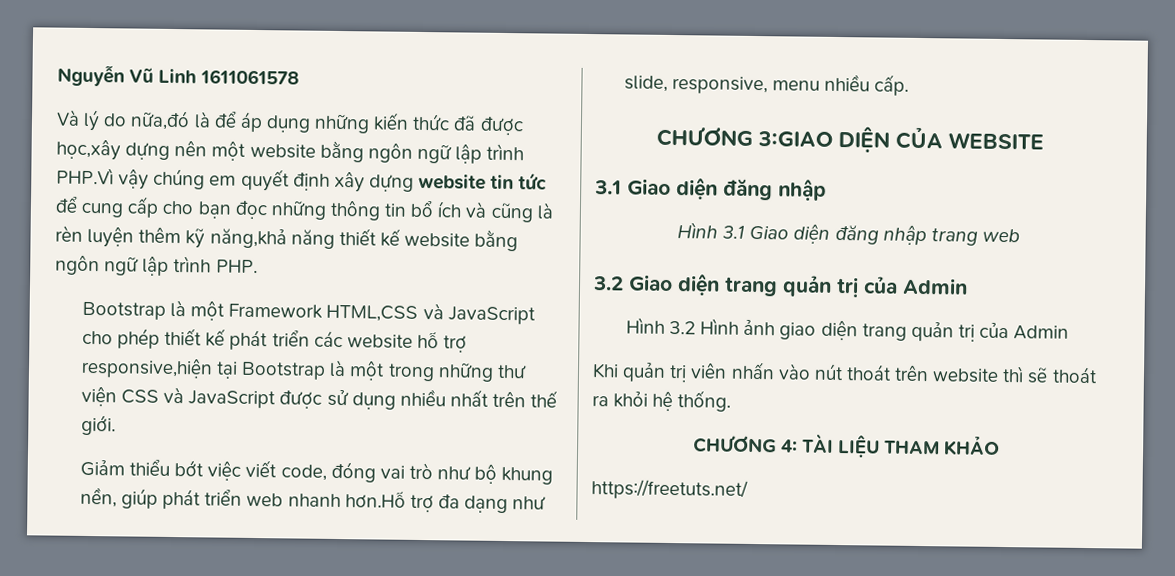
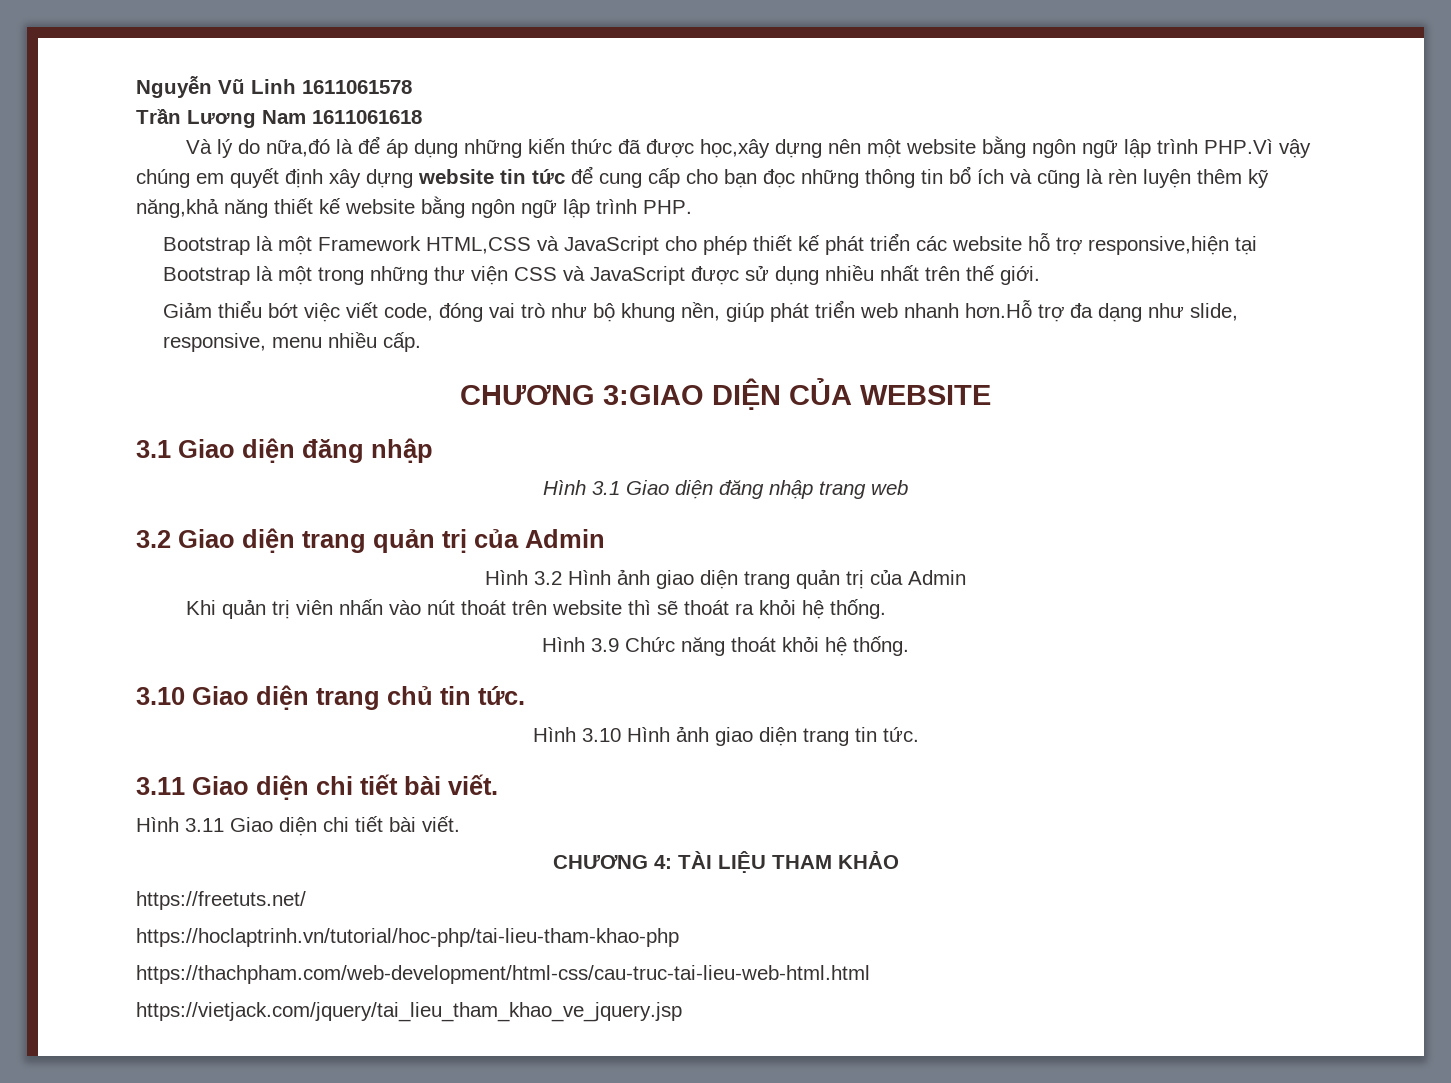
(300, 77) none -> [136,109,422,128] // Trần Lương Nam 1611061618
(732, 401) none -> [542,636,909,656] [136,685,525,710] [532,726,919,746] [136,774,498,800] [136,816,460,836] // Hình 3.9 Chức năng thoát khỏi hệ thống. // 3.10 Giao diện trang chủ tin tức. // Hình 3.10 Hình ảnh giao diện trang tin tức. // 3.11 Giao diện chi tiết bài viết. // Hình 3.11 Giao diện chi tiết bài viết.
(748, 489) none -> [136,928,679,947] [136,965,870,984] [136,1002,682,1022] // https://hoclaptrinh.vn/tutorial/hoc-php/tai-lieu-tham-khao-php // https://thachpham.com/web-development/html-css/cau-truc-tai-lieu-web-html.html // https://vietjack.com/jquery/tai_lieu_tham_khao_ve_jquery.jsp

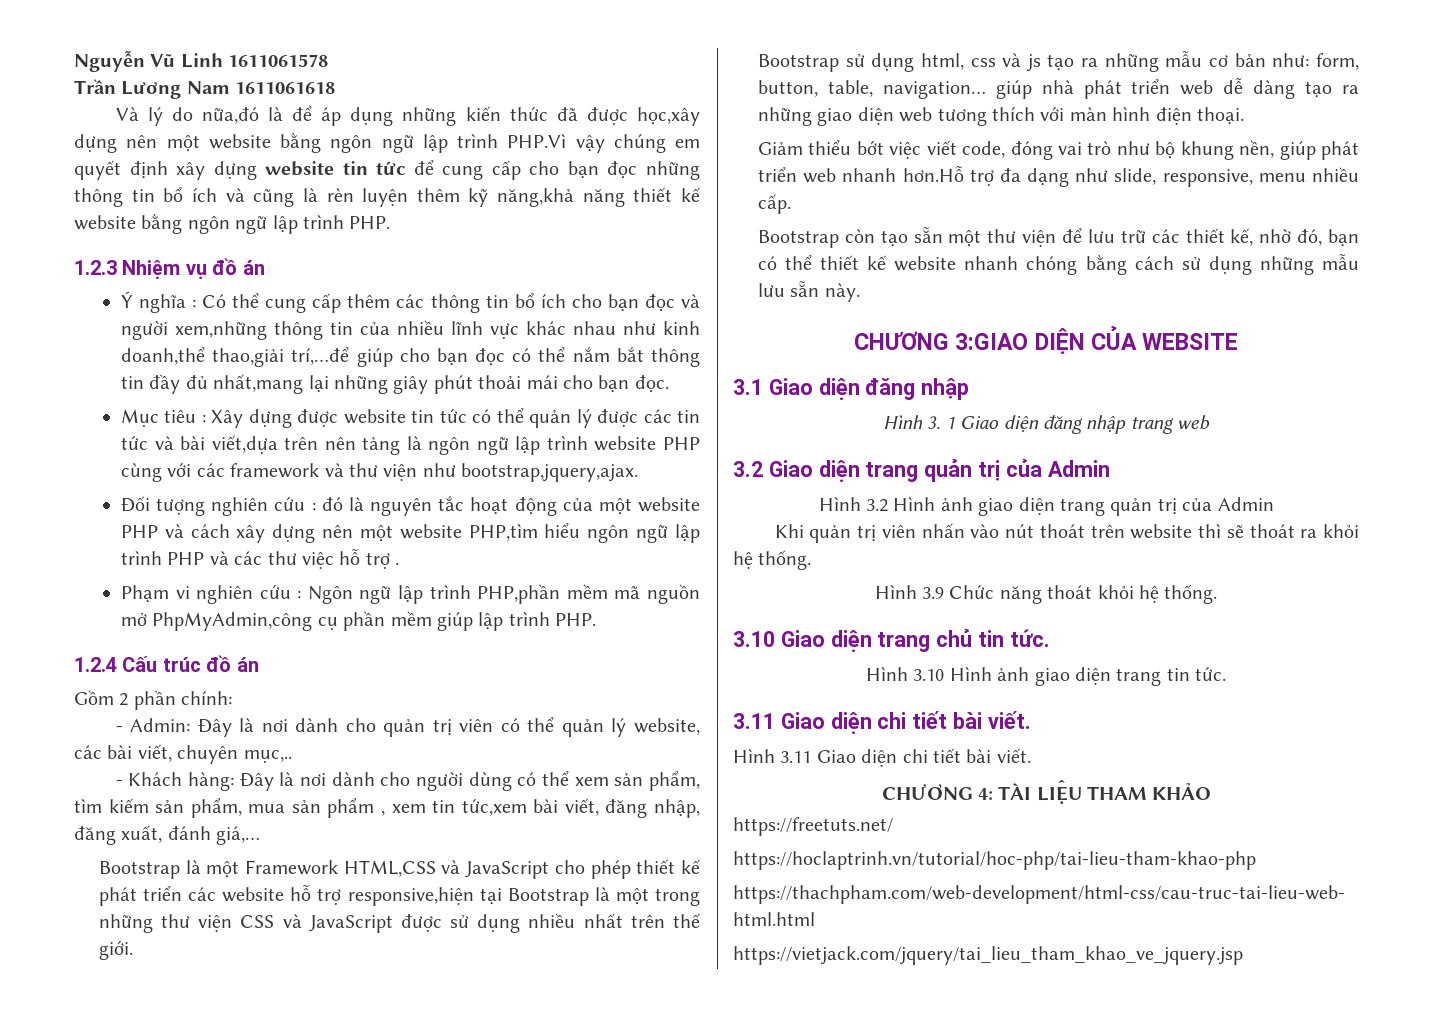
(692, 207) none -> [74,258,265,279] [120,291,701,313] [120,320,700,340] [120,347,700,367] [120,374,669,394] [120,408,701,428] [120,435,700,455] [120,463,639,482] [120,496,700,516] [120,523,700,543] [120,548,400,569] [120,584,700,604] [120,611,597,631] [74,655,259,672] [74,690,233,710] [115,717,700,737] [74,744,292,764] [115,771,700,791] [74,798,700,818] [74,825,261,845] // 1.2.3 Nhiệm vụ đồ án // Ý nghĩa : Có thể cung cấp thêm các thông tin bổ ích cho bạn đọc và người xem,những thông tin của nhiều lĩnh vực khác nhau như kinh doanh,thể thao,giải trí,…để giúp cho bạn đọc có thể nắm bắt thông tin đầy đủ nhất,mang lại những giây phút thoải mái cho bạn đọc. // Mục tiêu : Xây dựng được website tin tức có thể quản lý được các tin tức và bài viết,dựa trên nên tảng là ngôn ngữ lập trình website PHP cùng với các framework và thư viện như bootstrap,jquery,ajax. // Đối tượng nghiên cứu : đó là nguyên tắc hoạt động của một website PHP và cách xây dựng nên một website PHP,tìm hiểu ngôn ngữ lập trình PHP và các thư việc hỗ trợ . // Phạm vi nghiên cứu : Ngôn ngữ lập trình PHP,phần mềm mã nguồn mở PhpMyAdmin,công cụ phần mềm giúp lập trình PHP. // 1.2.4 Cấu trúc đồ án // Gồm 2 phần chính: // - Admin: Đây là nơi dành cho quản trị viên có thể quản lý website, các bài viết, chuyên mục,.. // - Khách hàng: Đây là nơi dành cho người dùng có thể xem sản phẩm, tìm kiếm sản phẩm, mua sản phẩm , xem tin tức,xem bài viết, đăng nhập, đăng xuất, đánh giá,…
(1040, 275) none -> [757,51,1359,72] [757,78,1359,99] [757,107,1244,126] // Bootstrap sử dụng html, css và js tạo ra những mẫu cơ bản như: form, button, table, navigation… giúp nhà phát triển web dễ dàng tạo ra những giao diện web tương thích với màn hình điện thoại.
(421, 342) none -> [757,227,1359,248] [757,254,1359,275] [757,281,860,302] // Bootstrap còn tạo sẵn một thư viện để lưu trữ các thiết kế, nhờ đó, bạn có thể thiết kế website nhanh chóng bằng cách sử dụng những mẫu lưu sẵn này.
[592,481,620,495] 3.1 -> [927,416,955,429] 3. 1

